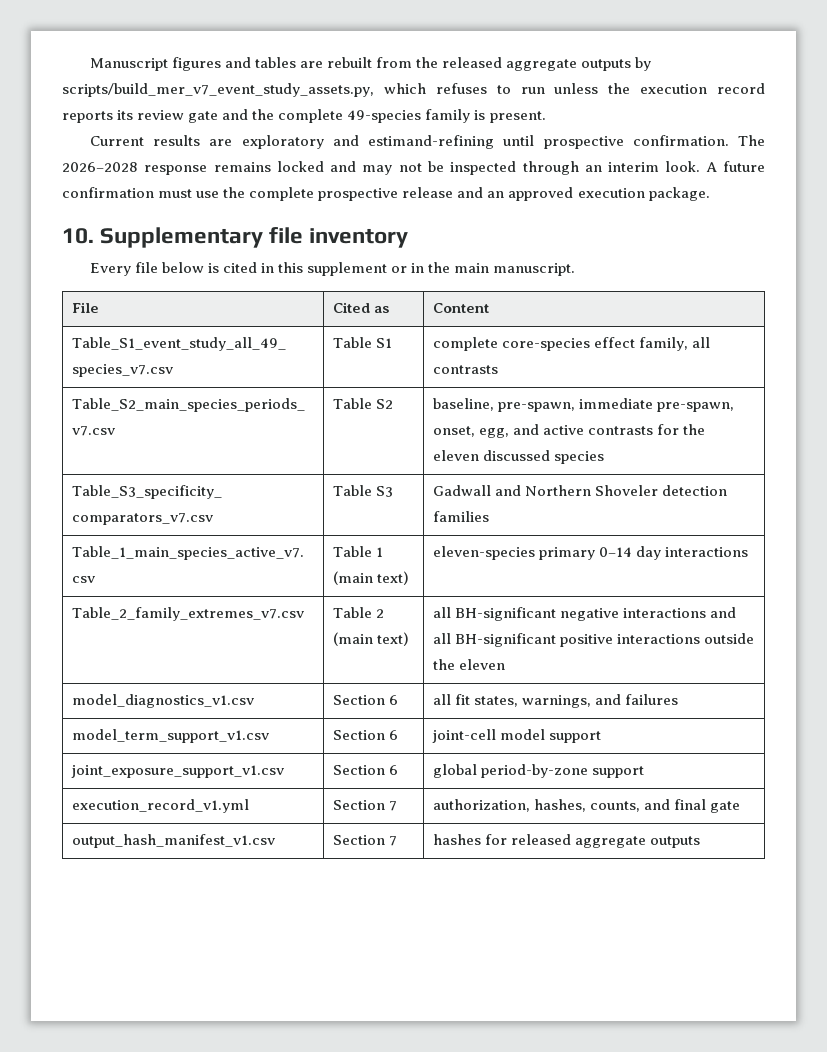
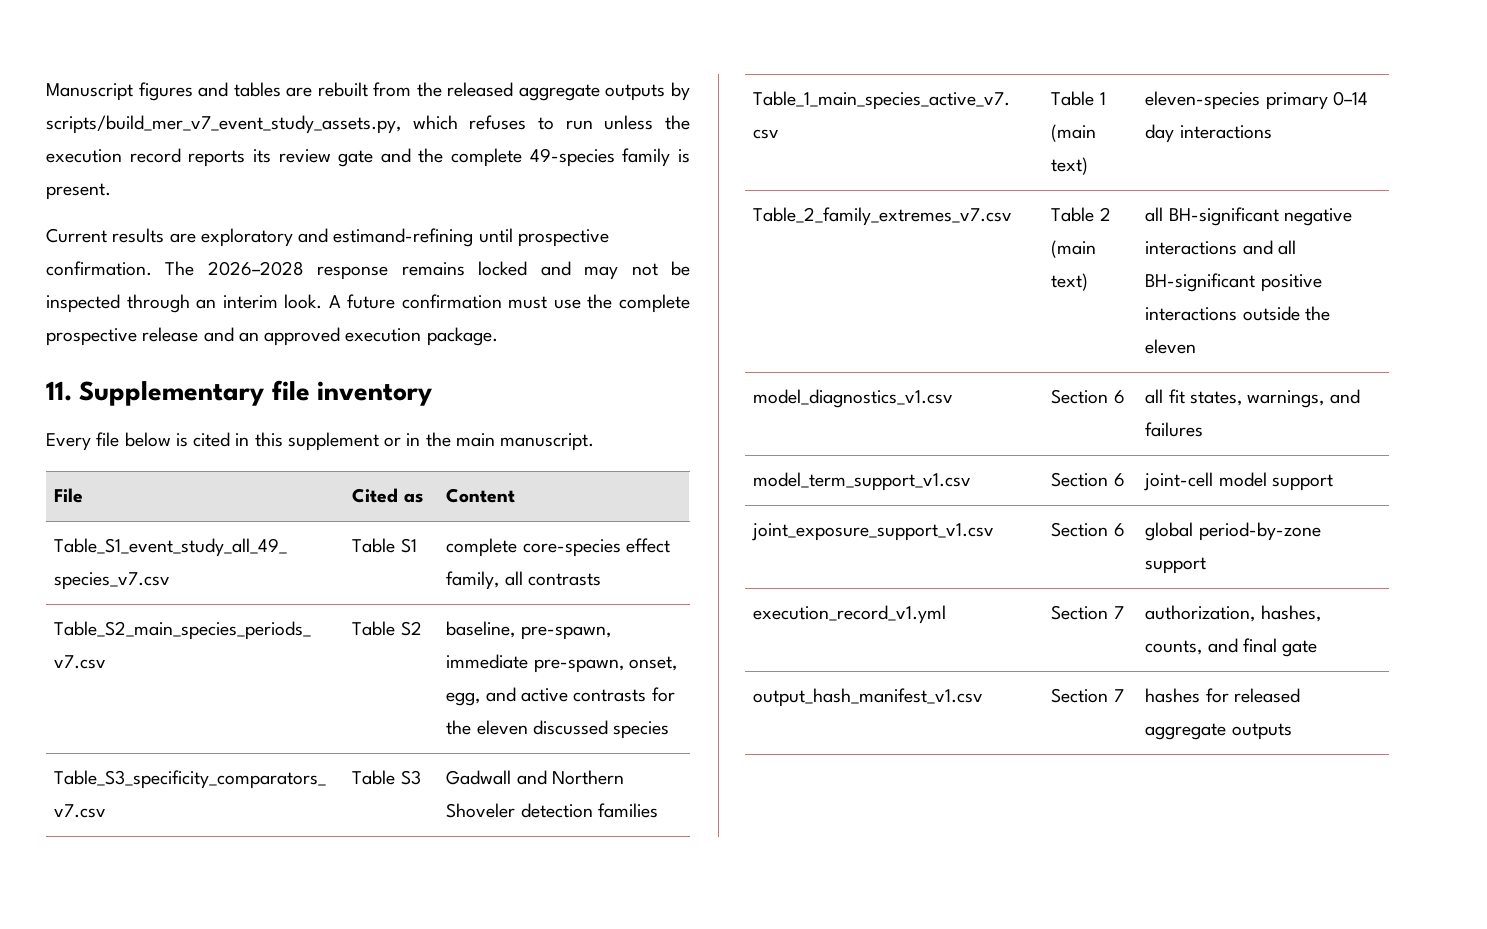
[62,228,94,244] 10. -> [46,381,72,401] 11.

